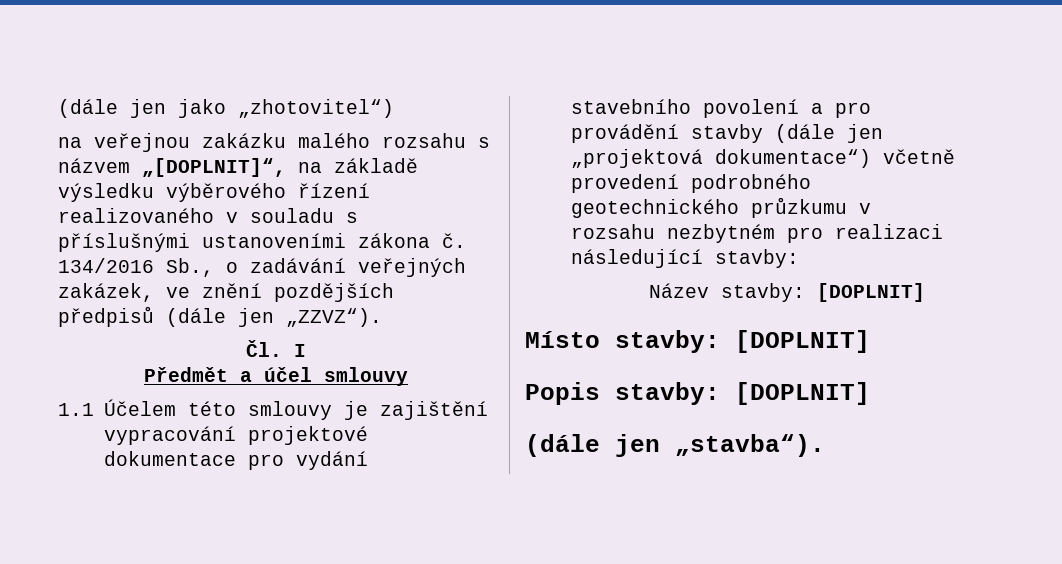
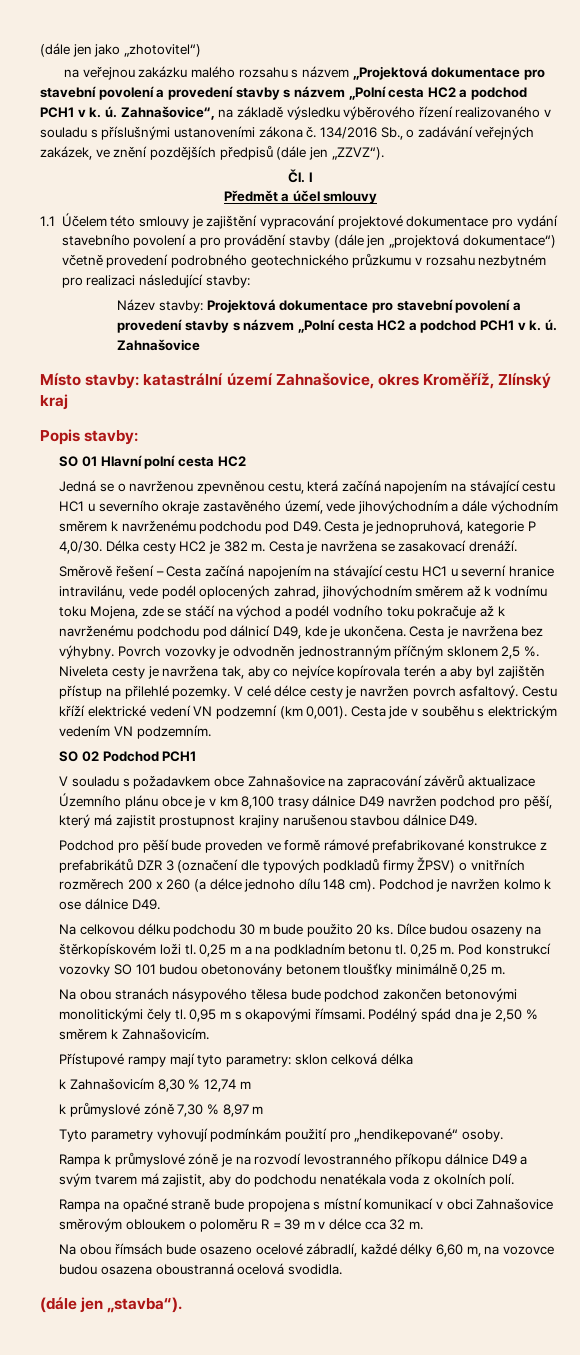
[142,158,286,177] „[DOPLNIT]“, -> [352,66,545,80] [40,86,528,100] [40,106,215,120] „Projektová dokumentace pro stavební povolení a provedení stavby s názvem „Polní cesta HC2 a podchod PCH1 v k. ú. Zahnašovice“,
[816,283,925,302] [525,330,870,353] [525,382,870,405] [DOPLNIT] // Místo stavby: [DOPLNIT] // Popis stavby: [DOPLNIT] -> [206,299,521,313] [117,319,558,333] [117,339,201,351] [40,373,552,389] [40,394,68,410] [40,429,139,445] [59,455,246,469] [59,480,556,494] [59,500,558,514] [59,520,536,534] [59,540,518,554] [59,565,555,579] [59,585,548,599] [59,605,505,619] [59,625,544,639] [59,645,540,659] [59,665,545,679] [59,685,558,699] [59,705,558,719] [59,725,211,739] [59,751,197,762] [59,774,536,789] [59,793,552,809] [59,814,478,828] [59,839,547,853] [59,857,525,873] [59,878,552,892] [59,898,160,910] [59,923,541,937] [59,943,551,957] [59,963,506,977] [59,988,518,1002] [59,1008,538,1022] [59,1028,209,1040] [59,1053,413,1067] [59,1078,251,1092] [59,1102,264,1117] [59,1128,503,1142] [59,1152,528,1167] [59,1173,515,1187] [59,1198,554,1212] [59,1218,424,1232] [59,1243,555,1257] [59,1263,342,1275] Projektová dokumentace pro stavební povolení a provedení stavby s názvem „Polní cesta HC2 a podchod PCH1 v k. ú. Zahnašovice // Místo stavby: katastrální území Zahnašovice, okres Kroměříž, Zlínský kraj // Popis stavby: // SO 01 Hlavní polní cesta HC2 // Jedná se o navrženou zpevněnou cestu, která začíná napojením na stávající cestu HC1 u severního okraje zastavěného území, vede jihovýchodním a dále východním směrem k navrženému podchodu pod D49. Cesta je jednopruhová, kategorie P 4,0/30. Délka cesty HC2 je 382 m. Cesta je navržena se zasakovací drenáží. // Směrově řešení – Cesta začíná napojením na stávající cestu HC1 u severní hranice intravilánu, vede podél oplocených zahrad, jihovýchodním směrem až k vodnímu toku Mojena, zde se stáčí na východ a podél vodního toku pokračuje až k navrženému podchodu pod dálnicí D49, kde je ukončena. Cesta je navržena bez výhybny. Povrch vozovky je odvodněn jednostranným příčným sklonem 2,5 %. Niveleta cesty je navržena tak, aby co nejvíce kopírovala terén a aby byl zajištěn přístup na přilehlé pozemky. V celé délce cesty je navržen povrch asfaltový. Cestu kříží elektrické vedení VN podzemní (km 0,001). Cesta jde v souběhu s elektrickým vedením VN podzemním. // SO 02 Podchod PCH1 // V souladu s požadavkem obce Zahnašovice na zapracování závěrů aktualizace Územního plánu obce je v km 8,100 trasy dálnice D49 navržen podchod pro pěší, který má zajistit prostupnost krajiny narušenou stavbou dálnice D49. // Podchod pro pěší bude proveden ve formě rámové prefabrikované konstrukce z prefabrikátů DZR 3 (označení dle typových podkladů firmy ŽPSV) o vnitřních rozměrech 200 x 260 (a délce jednoho dílu 148 cm). Podchod je navržen kolmo k ose dálnice D49. // Na celkovou délku podchodu 30 m bude použito 20 ks. Dílce budou osazeny na štěrkopískovém loži tl. 0,25 m a na podkladním betonu tl. 0,25 m. Pod konstrukcí vozovky SO 101 budou obetonovány betonem tloušťky minimálně 0,25 m. // Na obou stranách násypového tělesa bude podchod zakončen betonovými monolitickými čely tl. 0,95 m s okapovými římsami. Podélný spád dna je 2,50 % směrem k Zahnašovicím. // Přístupové rampy mají tyto parametry: sklon celková délka // k Zahnašovicím 8,30 % 12,74 m // k průmyslové zóně 7,30 % 8,97 m // Tyto parametry vyhovují podmínkám použití pro „hendikepované“ osoby. // Rampa k průmyslové zóně je na rozvodí levostranného příkopu dálnice D49 a svým tvarem má zajistit, aby do podchodu nenatékala voda z okolních polí. // Rampa na opačné straně bude propojena s místní komunikací v obci Zahnašovice směrovým obloukem o poloměru R = 39 m v délce cca 32 m. // Na obou římsách bude osazeno ocelové zábradlí, každé délky 6,60 m, na vozovce budou osazena oboustranná ocelová svodidla.

